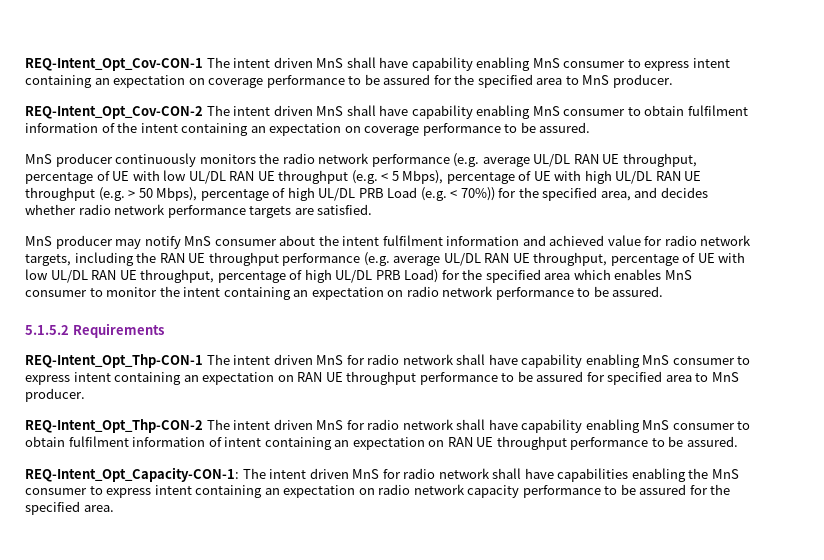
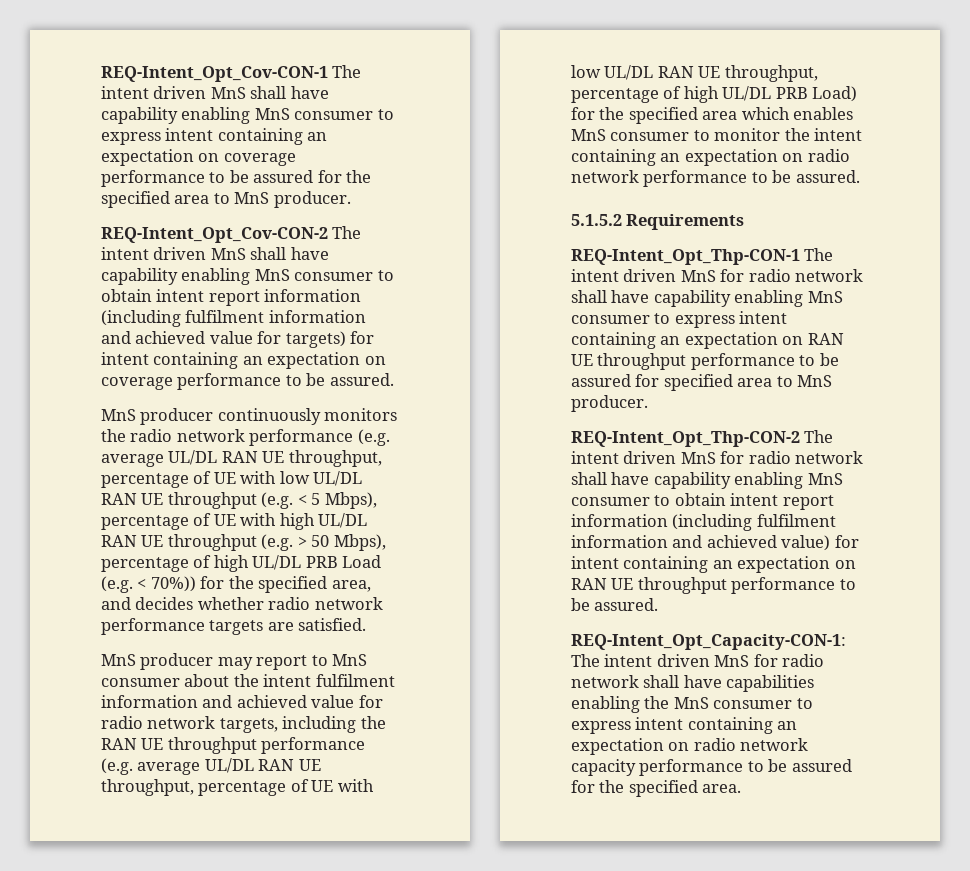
[687,105,748,116] [25,122,138,133] fulfilment information of the -> [156,289,362,306] [101,310,366,327] [101,331,375,348] intent report information (including fulfilment information and achieved value for targets) for
[144,236,181,249] notify -> [256,655,328,670] report to
[68,436,222,447] fulfilment information of -> [730,493,834,510] [571,514,836,531] [571,535,859,551] intent report information (including fulfilment information and achieved value) for

